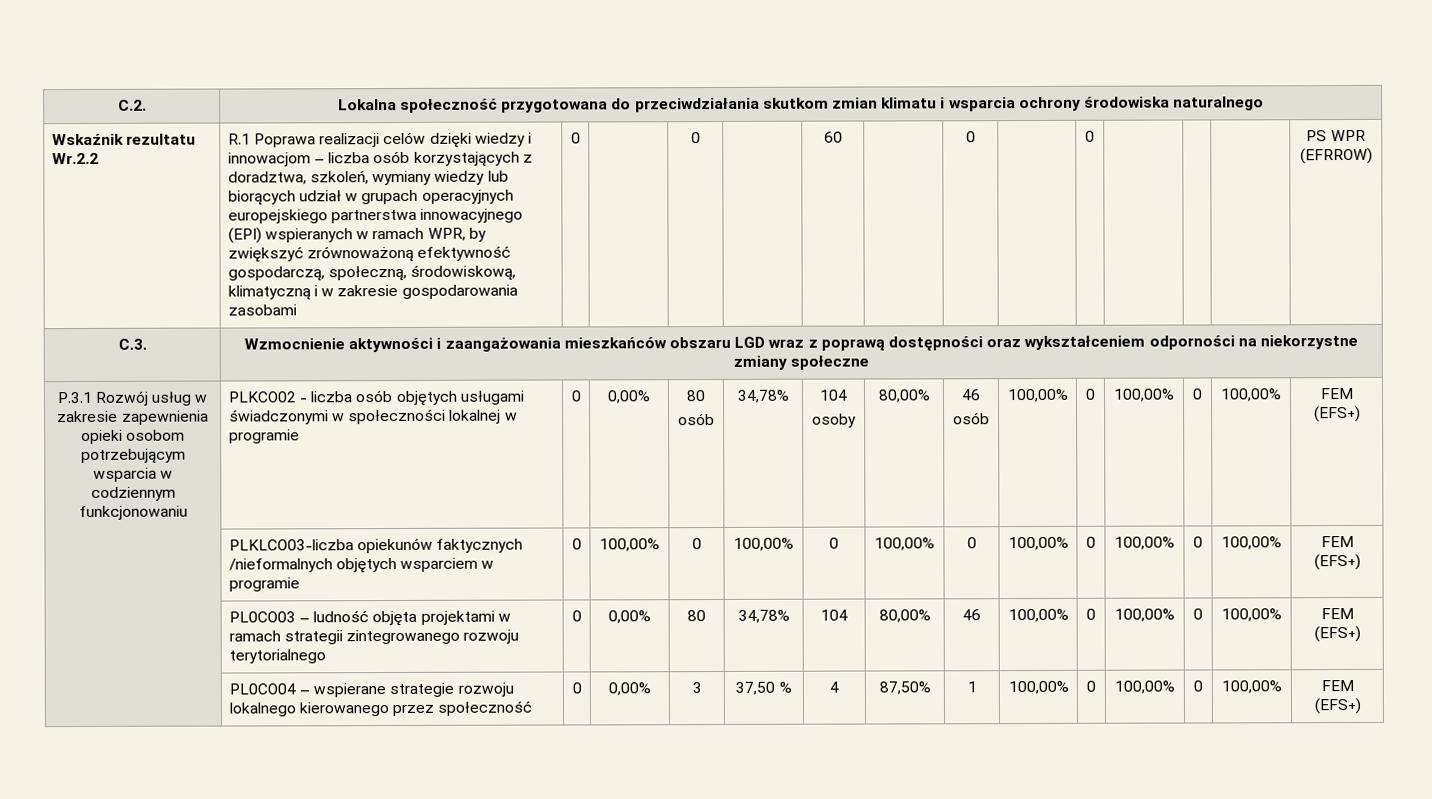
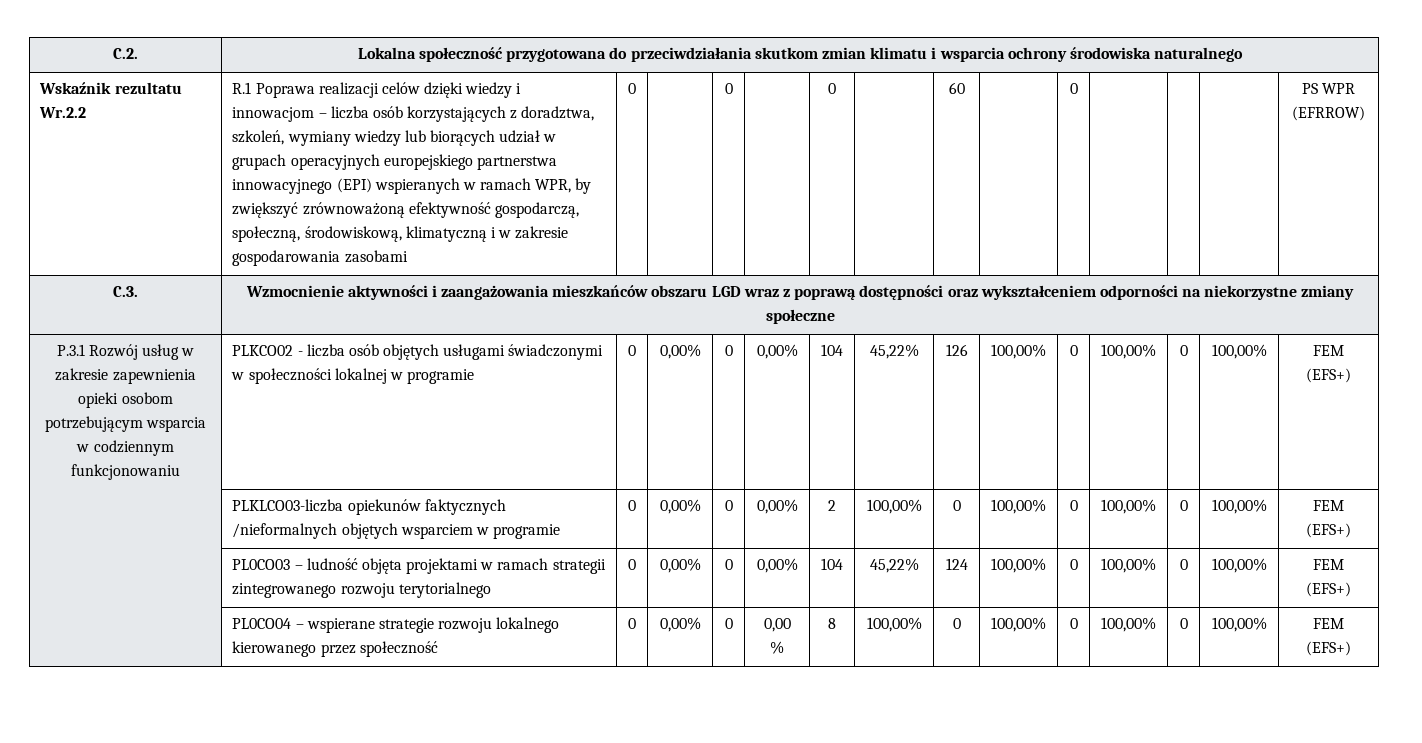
[823,131,843,143] [965,131,976,143] 60 | | 0 -> [828,83,836,94] [948,82,965,94] 0 | | 60
[686,390,706,402] [678,413,715,426] [736,389,790,403] [819,389,848,401] [812,413,857,428] [877,389,931,403] [961,389,981,401] [953,412,990,425] 80 // osób | 34,78% | 104 // osoby | 80,00% | 46 // osób -> [724,345,733,356] [756,344,798,359] [821,344,843,356] [869,344,919,359] [945,344,968,356] 0 | 0,00% | 104 | 45,22% | 126
[599,538,660,552] [691,538,702,550] [733,537,794,551] [829,537,839,549] 100,00% | 0 | 100,00% | 0 -> [659,499,701,514] [724,500,733,511] [756,499,798,514] [828,500,836,511] 0,00% | 0 | 0,00% | 2
[687,610,706,622] [737,609,790,623] [820,609,848,621] [878,609,931,623] [962,609,981,621] 80 | 34,78% | 104 | 80,00% | 46 -> [724,559,733,570] [756,558,798,573] [821,558,843,570] [869,558,919,573] [945,558,968,570] 0 | 0,00% | 104 | 45,22% | 124
[691,682,702,694] [735,681,776,695] 3 | 37,50 -> [724,618,733,629] [763,618,791,632] 0 | 0,00
[829,681,839,693] [878,681,931,695] [966,681,977,693] 4 | 87,50% | 1 -> [828,618,836,629] [866,617,922,632] [952,618,961,629] 8 | 100,00% | 0

